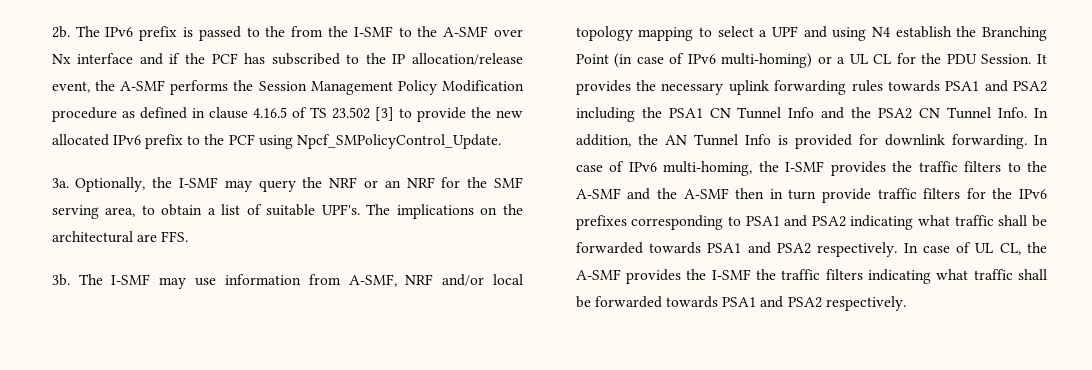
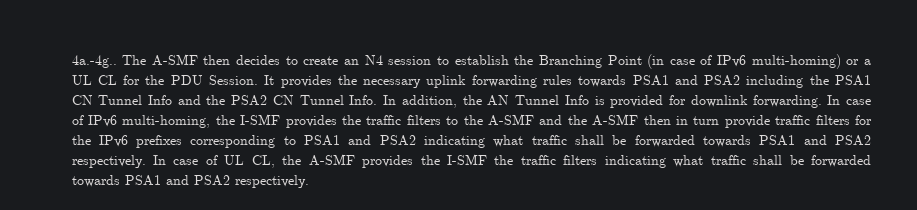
[51,26,523,41] [51,53,523,65] [51,80,524,95] [51,107,523,122] [51,134,501,149] [51,177,523,192] [51,204,523,219] [51,231,189,243] [51,274,523,289] [575,26,891,41] 2b. The IPv6 prefix is passed to the from the I-SMF to the A-SMF over Nx interface and if the PCF has subscribed to the IP allocation/release event, the A-SMF performs the Session Management Policy Modification procedure as defined in clause 4.16.5 of TS 23.502 [3] to provide the new allocated IPv6 prefix to the PCF using Npcf_SMPolicyControl_Update. // 3a. Optionally, the I-SMF may query the NRF or an NRF for the SMF serving area, to obtain a list of suitable UPF's. The implications on the architectural are FFS. // 3b. The I-SMF may use information from A-SMF, NRF and/or local topology mapping to select a UPF and using N4 -> [71,54,449,68] 4a.-4g.. The A-SMF then decides to create an N4 session to

